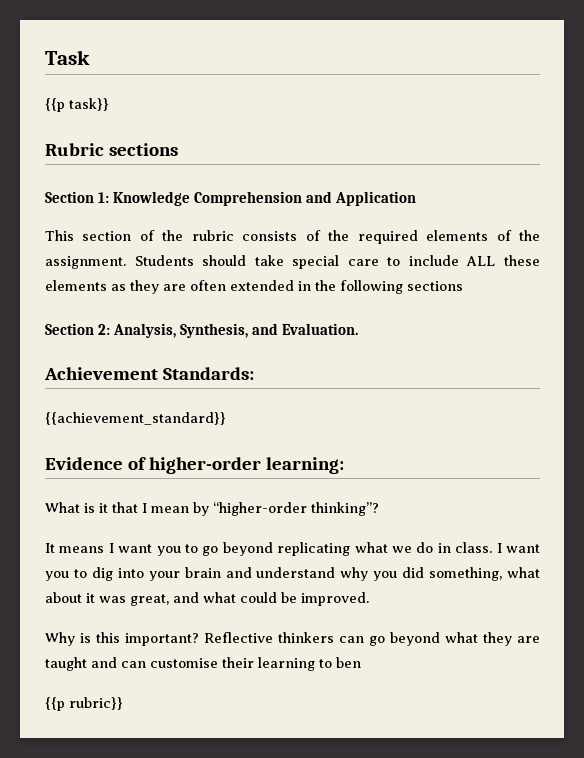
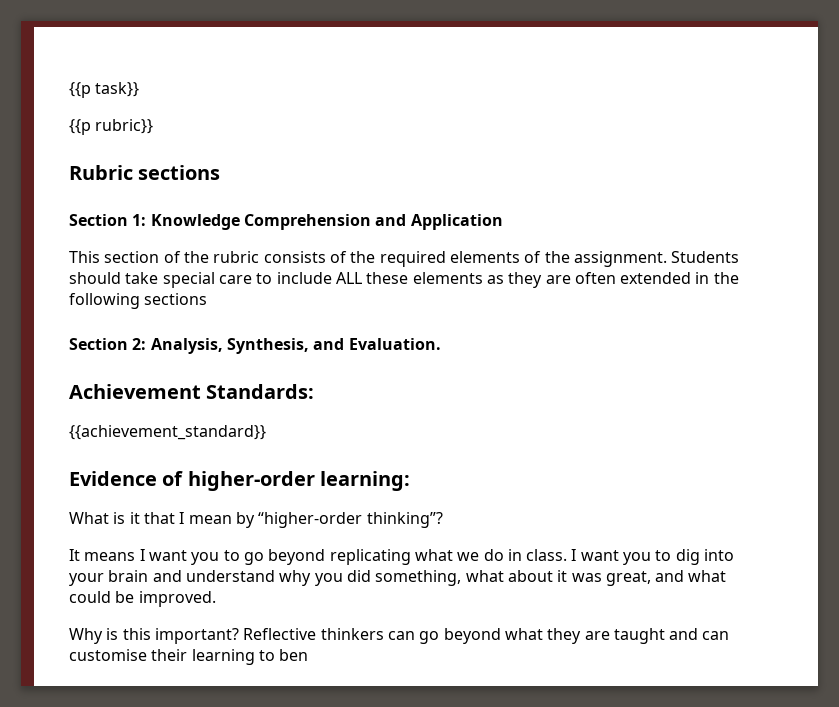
[45,50,90,65] [45,98,109,112] Task // {{p task}} -> [69,82,140,98] [69,119,154,135] {{p task}} // {{p rubric}}
[45,697,123,711] // {{p rubric}} -> (309, 655) none

